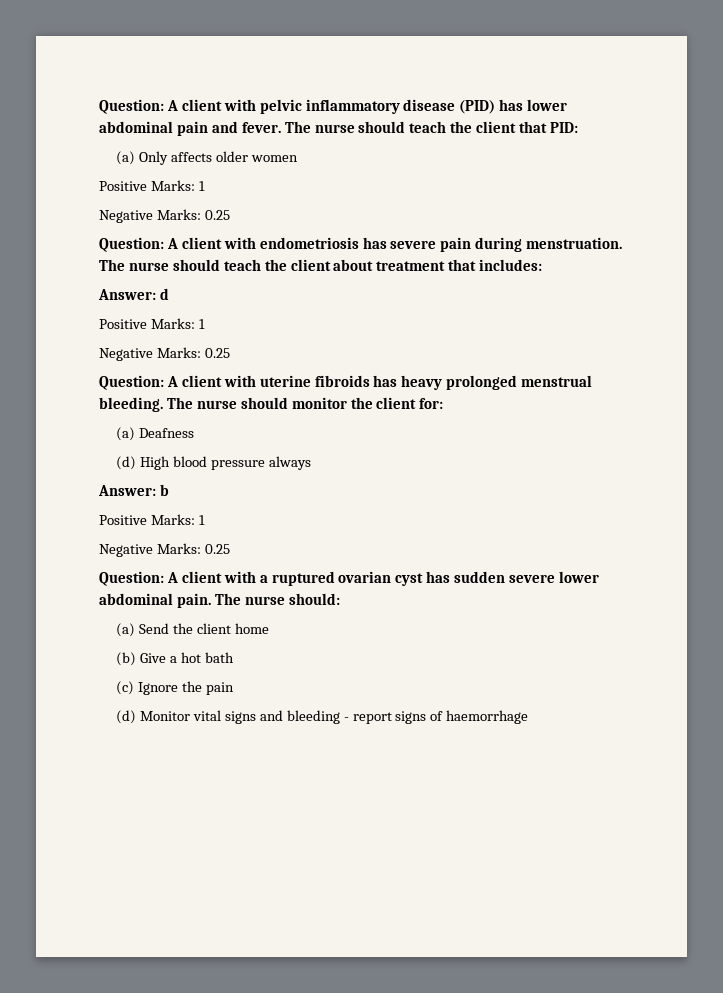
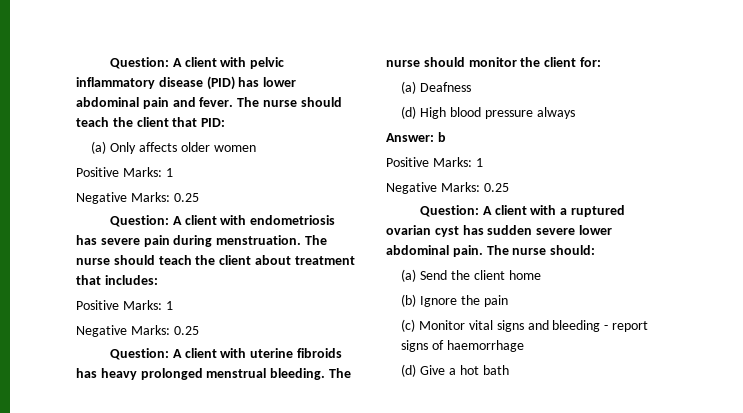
[98,288,169,300] // Answer: d -> (158, 280) none
[140,652,234,663] [116,681,135,695] Give a hot bath // (c) -> (417, 300) none
[116,710,137,724] (d) -> [401,319,416,332] (c)
(529, 717) none -> [401,364,509,377] // (d) Give a hot bath

